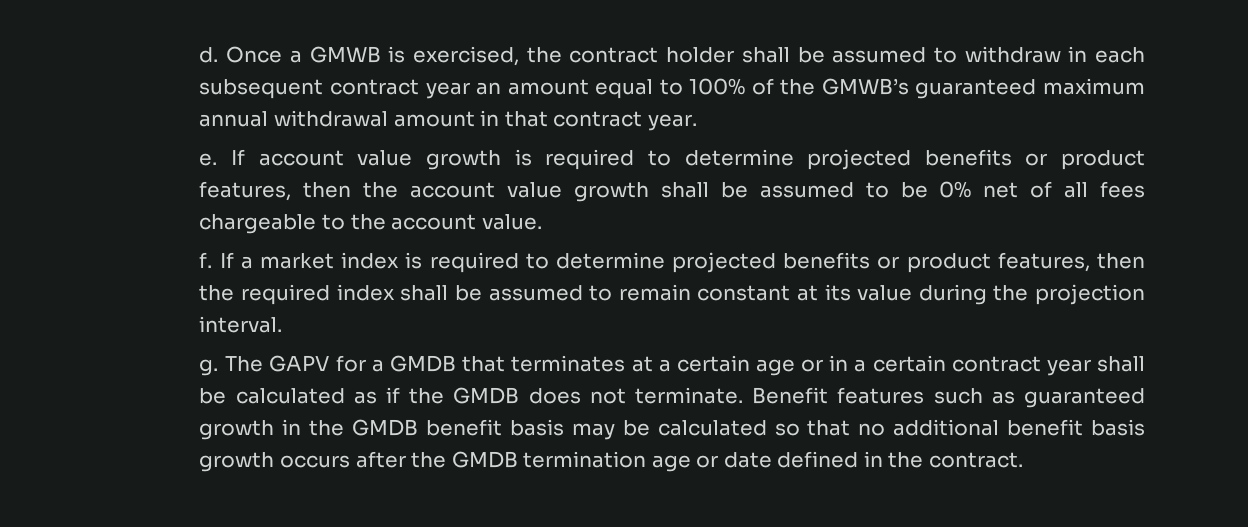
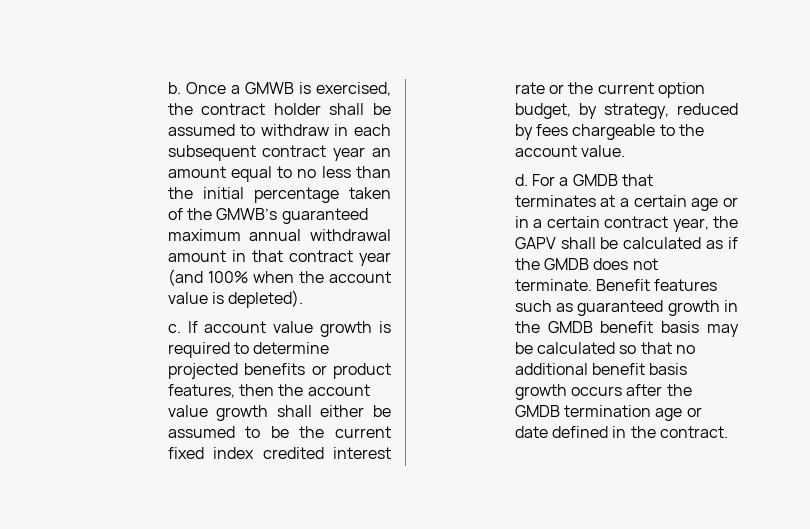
[199,47,219,63] d. -> [167,82,181,94] b.
[689,78,746,95] 100% -> [297,166,391,178] [167,187,392,203] no less than the initial percentage taken
[647,114,697,131] [199,153,218,166] year. // e. -> [358,252,391,266] [167,269,391,286] [167,290,304,308] [167,324,181,333] year (and 100% when the account value is depleted). // c.
(709, 190) none -> [320,405,365,417] either
[939,181,1089,198] 0% net of all -> [299,426,391,438] [167,447,391,459] [514,82,705,98] [514,103,738,119] [514,124,533,140] the current fixed index credited interest rate or the current option budget, by strategy, reduced by
[199,252,1145,273] [199,284,1145,305] [199,316,283,333] [199,355,366,376] f. If a market index is required to determine projected benefits or product features, then the required index shall be assumed to remain constant at its value during the projection interval. // g. The GAPV for -> [514,174,556,186] d. For
[1046,359,1091,376] year -> [672,216,738,232] [514,237,556,249] year, the GAPV

